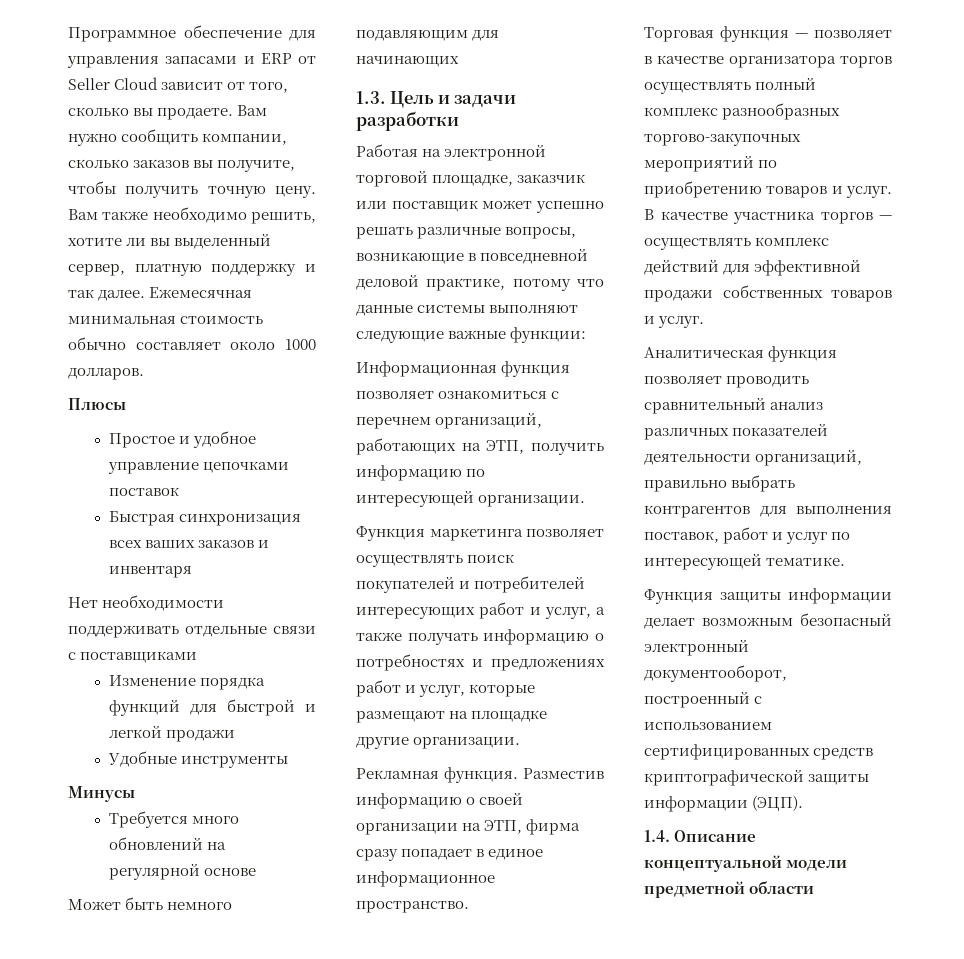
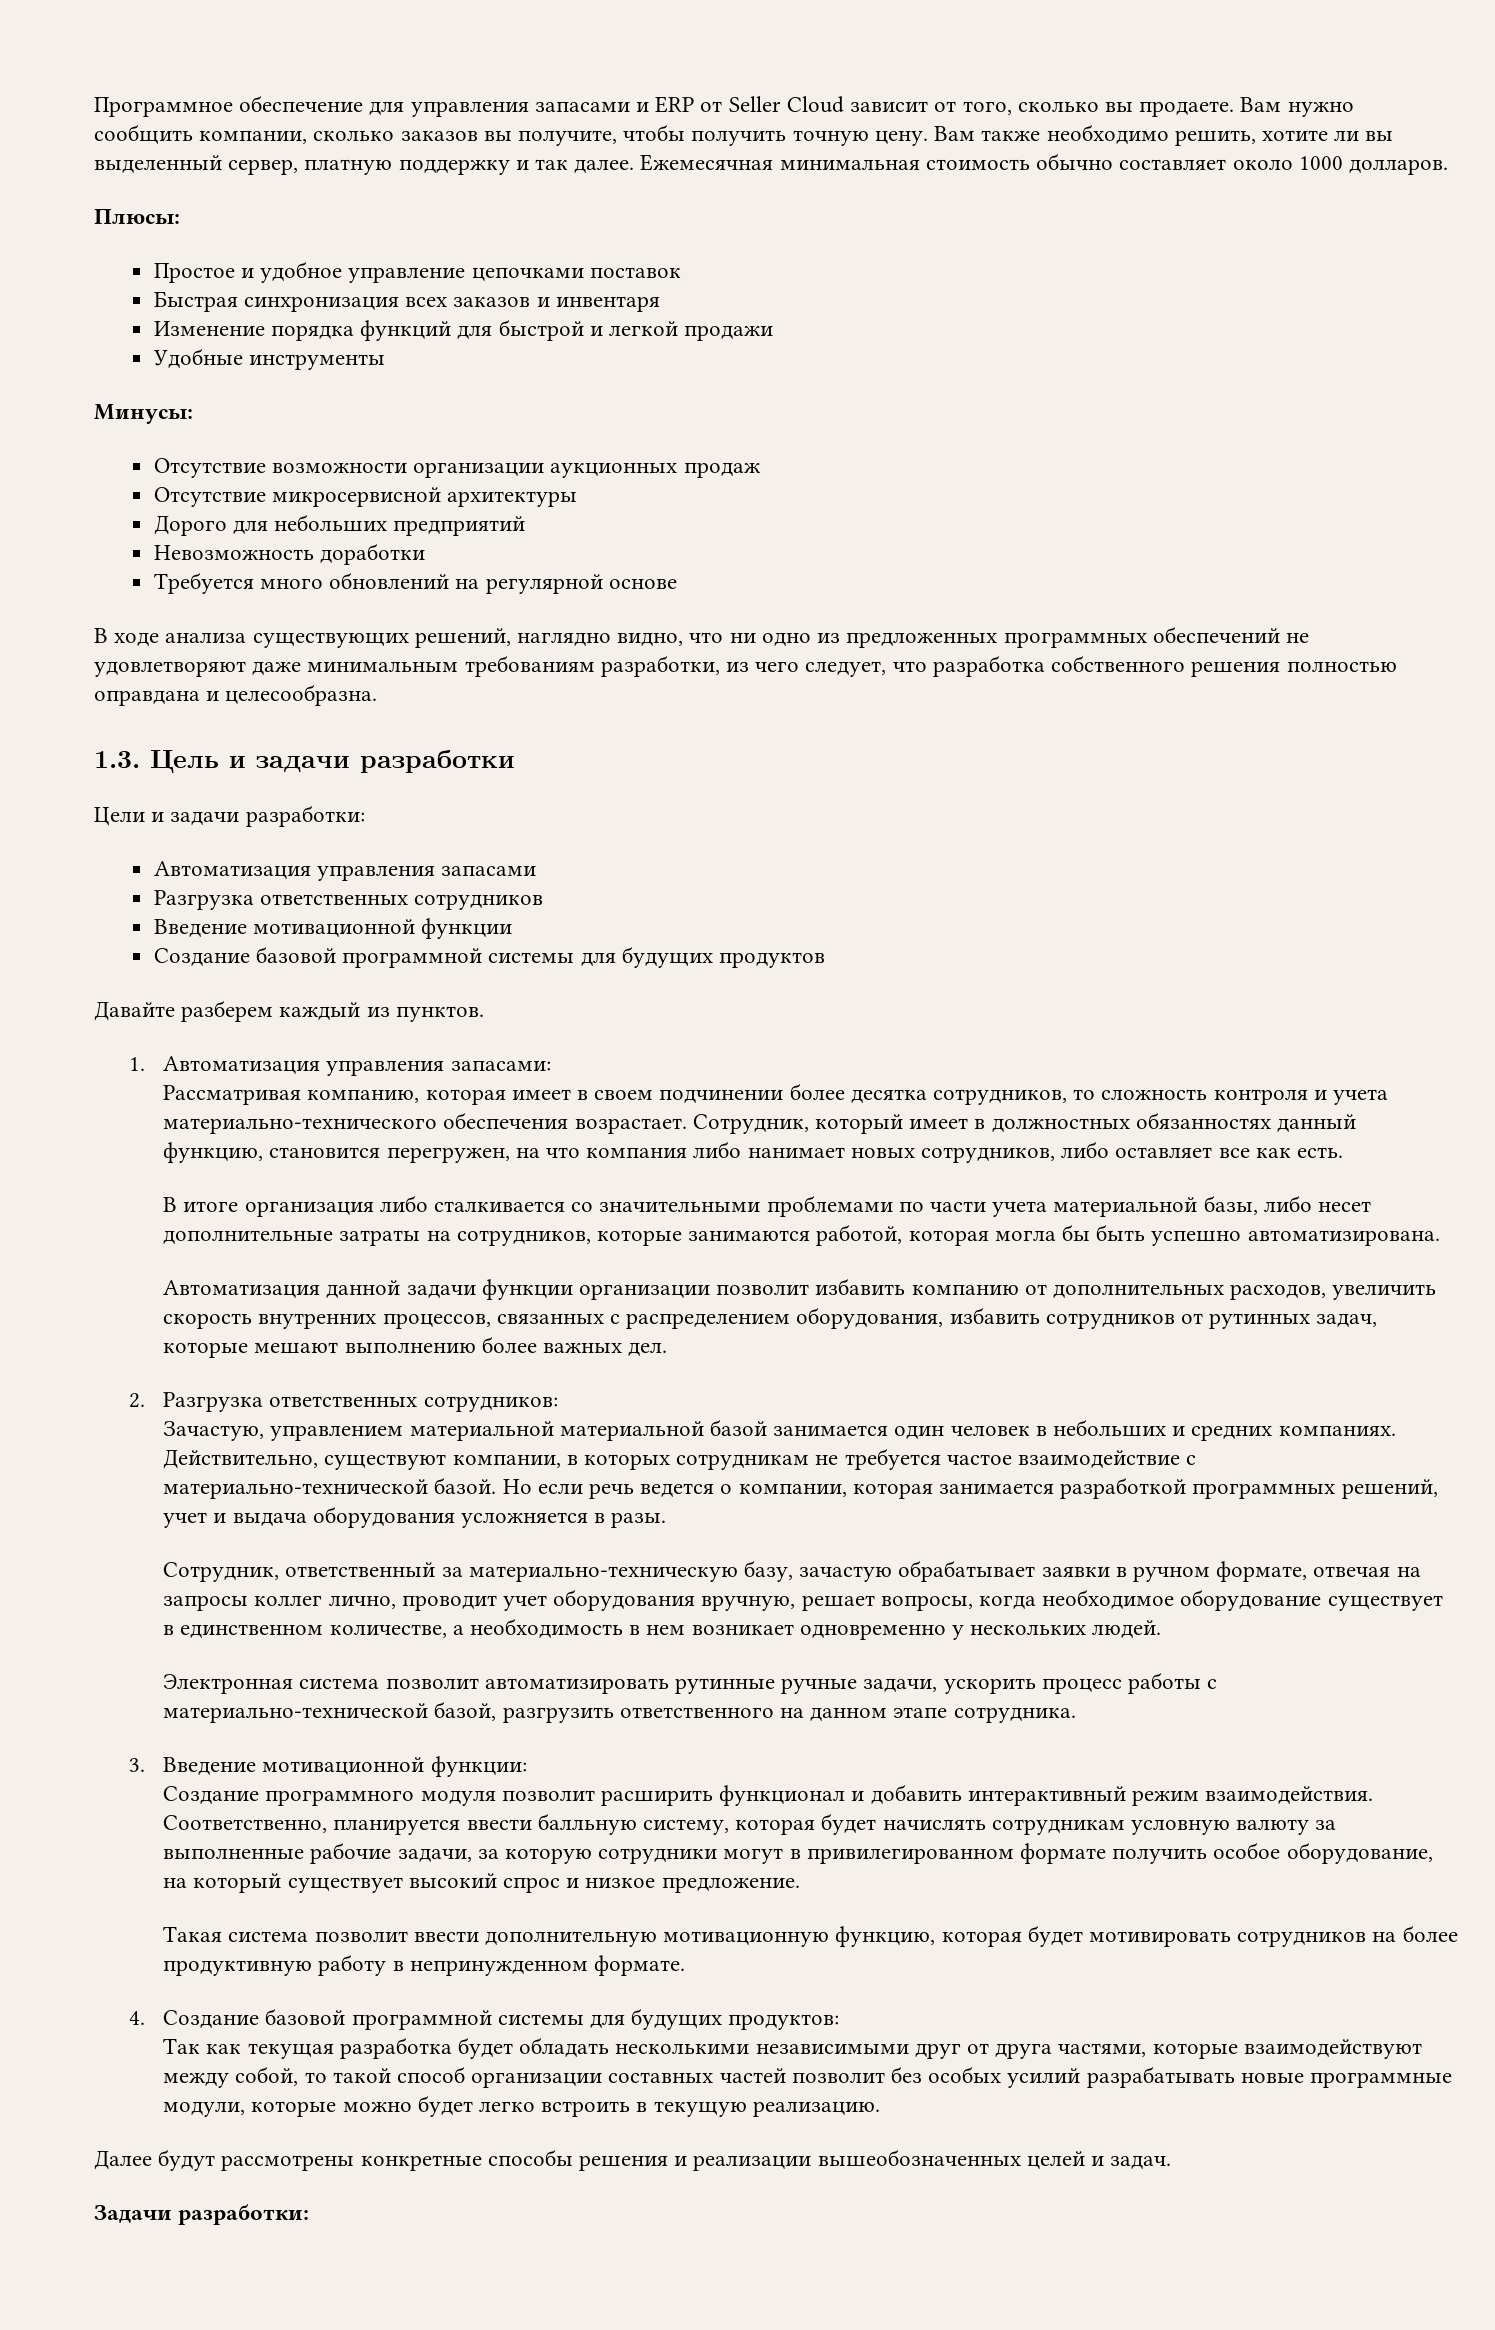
[68,398,126,410] Плюсы -> [94,209,180,224] Плюсы:
[144,540,195,548] ваших -> (448, 302) none
[68,595,225,611] [68,625,316,638] [68,651,198,663] // Нет необходимости поддерживать отдельные связи с поставщиками -> (660, 304) none
[68,786,135,802] Минусы -> [94,404,193,424] [153,458,760,478] [153,487,578,507] [153,514,526,536] [153,543,426,565] Минусы: // Отсутствие возможности организации аукционных продаж // Отсутствие микросервисной архитектуры // Дорого для небольших предприятий // Невозможность доработки
[68,897,233,910] [356,30,500,41] [356,56,459,67] Может быть немного подавляющим для начинающих -> [94,626,1309,648] [94,655,1397,677] [94,684,378,706] В ходе анализа существующих решений, наглядно видно, что ни одно из предложенных программных обеспечений не удовлетворяют даже минимальным требованиям разработки, из чего следует, что разработка собственного решения полностью оправдана и целесообразна.
[356,144,547,161] [356,170,586,187] [356,200,604,213] [356,227,577,239] [356,248,589,264] [356,274,604,291] [356,305,579,316] [356,327,587,343] [356,361,571,377] [356,390,560,399] [356,412,543,429] [356,438,604,455] [356,465,486,481] [356,490,586,507] [356,526,604,541] [356,554,515,567] [356,576,586,593] [356,602,605,619] [356,629,604,645] [356,654,605,671] [356,680,536,697] [356,710,548,723] [356,737,521,749] [356,767,604,783] [356,792,524,809] [356,819,581,835] [356,849,544,861] [356,871,495,887] [356,901,469,913] [644,26,892,42] [644,55,892,68] [644,77,817,94] [644,103,841,120] [644,133,801,146] [644,155,778,172] [644,181,892,198] [644,209,892,224] [644,237,830,250] [644,259,862,276] [644,285,892,302] [644,316,705,328] [644,346,838,362] [644,376,810,388] [644,397,824,414] [644,423,829,440] [644,449,863,466] [644,475,796,492] [644,505,892,518] [644,527,851,544] [644,553,846,570] [644,588,892,604] [644,613,892,629] [644,639,749,656] [644,665,787,682] [644,691,763,708] [644,722,772,730] [644,744,874,760] [644,769,870,786] [644,795,804,812] [644,830,757,842] [644,855,848,872] [644,881,815,898] Работая на электронной торговой площадке, заказчик или поставщик может успешно решать различные вопросы, возникающие в повседневной деловой практике, потому что данные системы выполняют следующие важные функции: // Информационная функция позволяет ознакомиться с перечнем организаций, работающих на ЭТП, получить информацию по интересующей организации. // Функция маркетинга позволяет осуществлять поиск покупателей и потребителей интересующих работ и услуг, а также получать информацию о потребностях и предложениях работ и услуг, которые размещают на площадке другие организации. // Рекламная функция. Разместив информацию о своей организации на ЭТП, фирма сразу попадает в единое информационное пространство. // Торговая функция — позволяет в качестве организатора торгов осуществлять полный комплекс разнообразных торгово-закупочных мероприятий по приобретению товаров и услуг. В качестве участника торгов — осуществлять комплекс действий для эффективной продажи собственных товаров и услуг. // Аналитическая функция позволяет проводить сравнительный анализ различных показателей деятельности организаций, правильно выбрать контрагентов для выполнения поставок, работ и услуг по интересующей тематике. // Функция защиты информации делает возможным безопасный электронный документооборот, построенный с использованием сертифицированных средств криптографической защиты информации (ЭЦП). // 1.4. Описание концептуальной модели предметной области -> [94,805,365,827] [153,861,537,881] [153,890,544,910] [153,918,513,939] [153,946,826,968] [94,1000,484,1022] [128,1056,551,1076] [163,1083,1389,1105] [163,1112,1356,1134] [163,1141,1344,1163] [163,1195,1372,1217] [163,1224,1440,1246] [163,1278,1437,1300] [163,1307,1378,1329] [163,1336,668,1358] [128,1392,558,1412] [163,1419,1396,1441] [163,1448,1197,1470] [163,1477,1438,1499] [163,1506,667,1528] [163,1560,1421,1582] [163,1589,1443,1611] [163,1618,1162,1640] [163,1672,1218,1694] [163,1701,1076,1723] [128,1756,527,1777] [163,1784,1374,1806] [163,1813,1337,1835] [163,1842,1433,1864] [163,1873,800,1893] [163,1925,1458,1947] [163,1954,685,1976] [128,2008,840,2030] [163,2037,1422,2059] [163,2066,1453,2088] [163,2095,880,2117] [94,2149,1172,2171] [94,2204,310,2225] Цели и задачи разработки: // Автоматизация управления запасами // Разгрузка ответственных сотрудников // Введение мотивационной функции // Создание базовой программной системы для будущих продуктов // Давайте разберем каждый из пунктов. // 1. Автоматизация управления запасами: // Рассматривая компанию, которая имеет в своем подчинении более десятка сотрудников, то сложность контроля и учета материально-технического обеспечения возрастает. Сотрудник, который имеет в должностных обязанностях данный функцию, становится перегружен, на что компания либо нанимает новых сотрудников, либо оставляет все как есть. // В итоге организация либо сталкивается со значительными проблемами по части учета материальной базы, либо несет дополнительные затраты на сотрудников, которые занимаются работой, которая могла бы быть успешно автоматизирована. // Автоматизация данной задачи функции организации позволит избавить компанию от дополнительных расходов, увеличить скорость внутренних процессов, связанных с распределением оборудования, избавить сотрудников от рутинных задач, которые мешают выполнению более важных дел. // 2. Разгрузка ответственных сотрудников: // Зачастую, управлением материальной материальной базой занимается один человек в небольших и средних компаниях. Действительно, существуют компании, в которых сотрудникам не требуется частое взаимодействие с материально-технической базой. Но если речь ведется о компании, которая занимается разработкой программных решений, учет и выдача оборудования усложняется в разы. // Сотрудник, ответственный за материально-техническую базу, зачастую обрабатывает заявки в ручном формате, отвечая на запросы коллег лично, проводит учет оборудования вручную, решает вопросы, когда необходимое оборудование существует в единственном количестве, а необходимость в нем возникает одновременно у нескольких людей. // Электронная система позволит автоматизировать рутинные ручные задачи, ускорить процесс работы с материально-технической базой, разгрузить ответственного на данном этапе сотрудника. // 3. Введение мотивационной функции: // Создание программного модуля позволит расширить функционал и добавить интерактивный режим взаимодействия. Соответственно, планируется ввести балльную систему, которая будет начислять сотрудникам условную валюту за выполненные рабочие задачи, за которую сотрудники могут в привилегированном формате получить особое оборудование, на который существует высокий спрос и низкое предложение. // Такая система позволит ввести дополнительную мотивационную функцию, которая будет мотивировать сотрудников на более продуктивную работу в непринужденном формате. // 4. Создание базовой программной системы для будущих продуктов: // Так как текущая разработка будет обладать несколькими независимыми друг от друга частями, которые взаимодействуют между собой, то такой способ организации составных частей позволит без особых усилий разрабатывать новые программные модули, которые можно будет легко встроить в текущую реализацию. // Далее будут рассмотрены конкретные способы решения и реализации вышеобозначенных целей и задач. // Задачи разработки:

